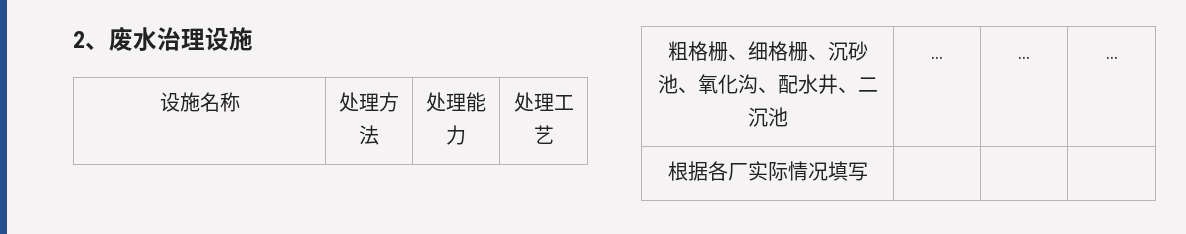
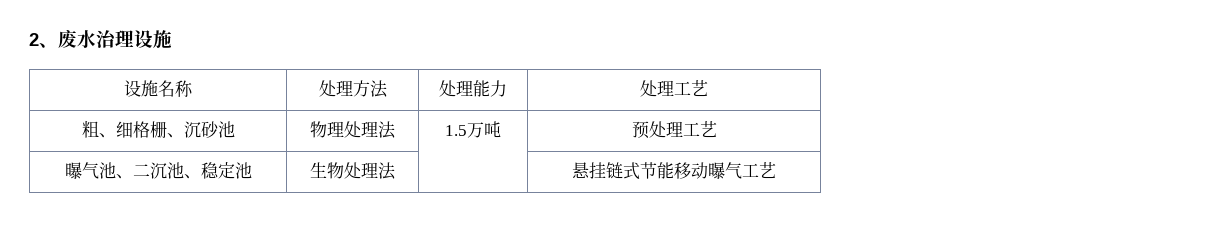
[687,41,728,61] 格栅 -> (99, 129) none
[677,74,878,94] [747,107,788,127] [931,56,943,59] [1018,56,1030,59] [1105,56,1118,59] [667,161,868,181] 、氧化沟、配水井、二沉池 | ... | ... | ... // 根据各厂实际情况填写 | | | -> [310,121,396,139] [445,121,501,138] [631,121,717,139] [64,162,252,179] [310,162,396,180] [572,162,776,180] | 物理处理法 | 1.5万吨 | 预处理工艺 // 曝气池、二沉池、稳定池 | 生物处理法 | | 悬挂链式节能移动曝气工艺

